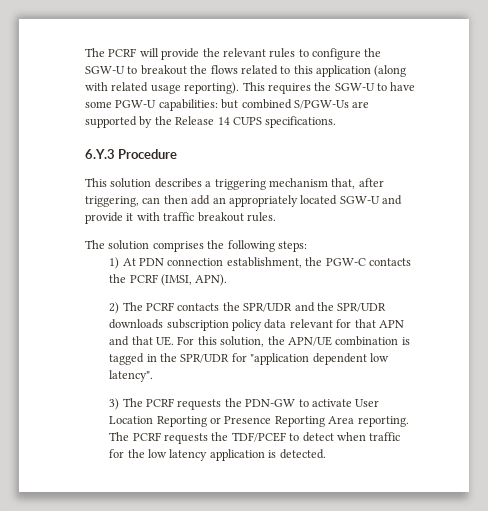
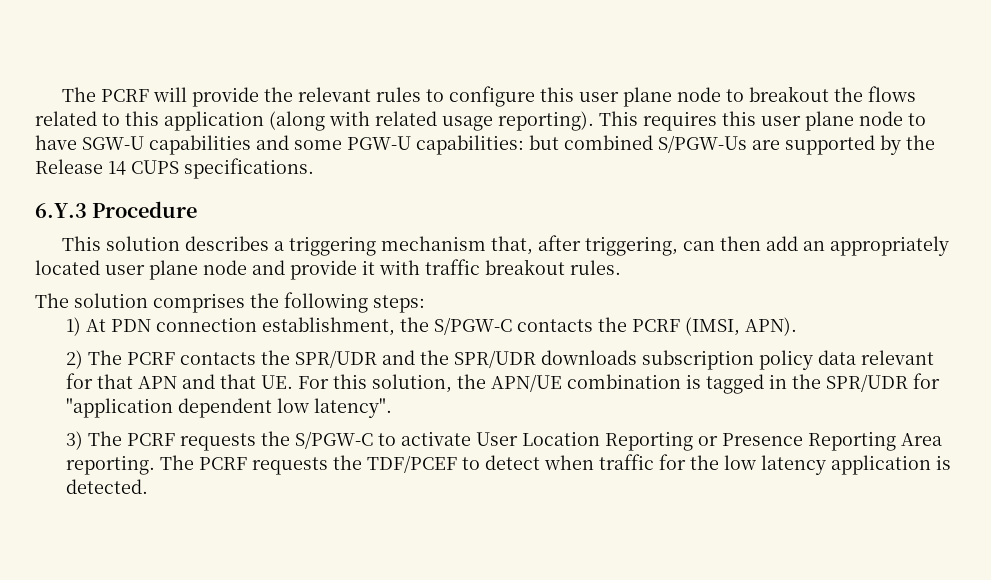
[364,48,382,57] [85,66,125,74] the SGW-U -> [540,87,722,107] this user plane node
[314,82,416,91] the SGW-U to have -> [722,111,926,131] [35,135,289,155] this user plane node to have SGW-U capabilities and
[339,196,380,204] SGW-U -> [105,260,247,280] user plane node
[325,258,366,266] PGW-C -> [434,317,513,335] S/PGW-C
[245,399,296,407] PDN-GW -> [295,431,374,449] S/PGW-C

